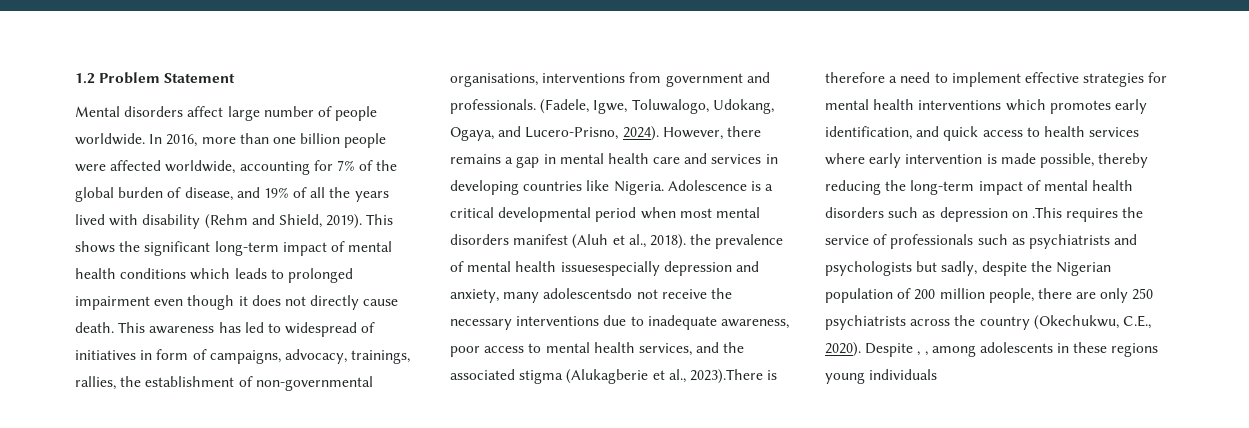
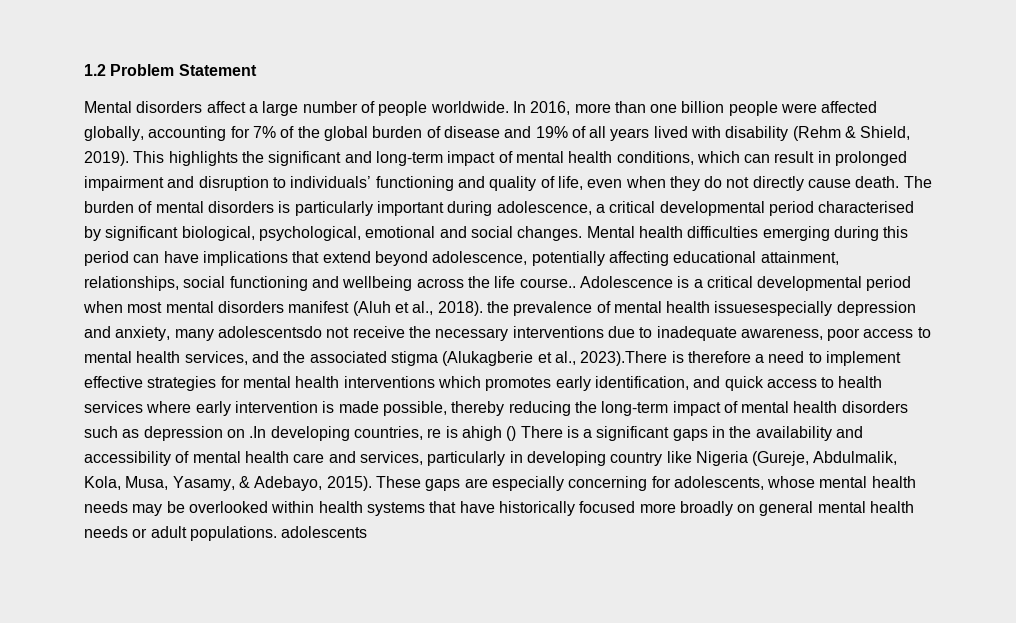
(224, 111) none -> [248,104,258,113] a
[165,160,236,174] worldwide, -> [84,126,144,141] globally,
[184,187,233,201] disease, -> [443,126,500,138] disease
[329,187,351,198] the -> (607, 132) none
[251,214,275,225] and -> [845,126,857,138] &
[75,241,115,253] shows -> [168,151,238,166] highlights
[214,241,393,256] [75,268,353,283] [75,295,399,310] [75,322,376,337] [75,349,411,364] [75,376,373,391] [450,72,770,87] [450,99,774,114] [450,126,761,141] [450,153,778,168] [450,180,664,195] long-term impact of mental health conditions which leads to prolonged impairment even though it does not directly cause death. This awareness has led to widespread of initiatives in form of campaigns, advocacy, trainings, rallies, the establishment of non-governmental organisations, interventions from government and professionals. (Fadele, Igwe, Toluwalogo, Udokang, Ogaya, and Lucero-Prisno, 2024). However, there remains a gap in mental health care and services in developing countries like Nigeria. -> [344,151,908,166] [84,176,932,191] [84,201,915,216] [84,226,909,241] [84,251,839,266] [84,276,576,291] and long-term impact of mental health conditions, which can result in prolonged impairment and disruption to individuals’ functioning and quality of life, even when they do not directly cause death. The burden of mental disorders is particularly important during adolescence, a critical developmental period characterised by significant biological, psychological, emotional and social changes. Mental health difficulties emerging during this period can have implications that extend beyond adolescence, potentially affecting educational attainment, relationships, social functioning and wellbeing across the life course..
[1031,207,1144,222] [825,234,1138,249] [825,261,1111,276] [825,288,1154,303] [825,315,1151,330] [825,342,1159,357] [825,369,938,384] .This requires the service of professionals such as psychiatrists and psychologists but sadly, despite the Nigerian population of 200 million people, there are only 250 psychiatrists across the country (Okechukwu, C.E., 2020). Despite , , among adolescents in these regions young individuals -> [249,426,864,441] [84,451,898,466] [84,476,916,491] [84,501,915,516] [84,526,368,541] .In developing countries, re is ahigh () There is a significant gaps in the availability and accessibility of mental health care and services, particularly in developing country like Nigeria (Gureje, Abdulmalik, Kola, Musa, Yasamy, & Adebayo, 2015). These gaps are especially concerning for adolescents, whose mental health needs may be overlooked within health systems that have historically focused more broadly on general mental health needs or adult populations. adolescents

